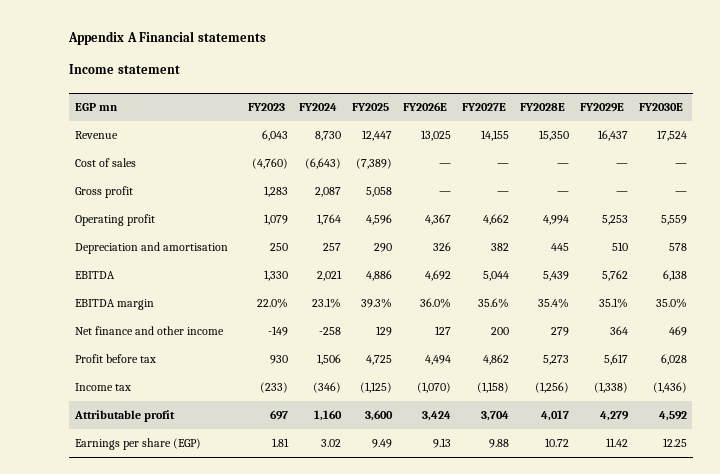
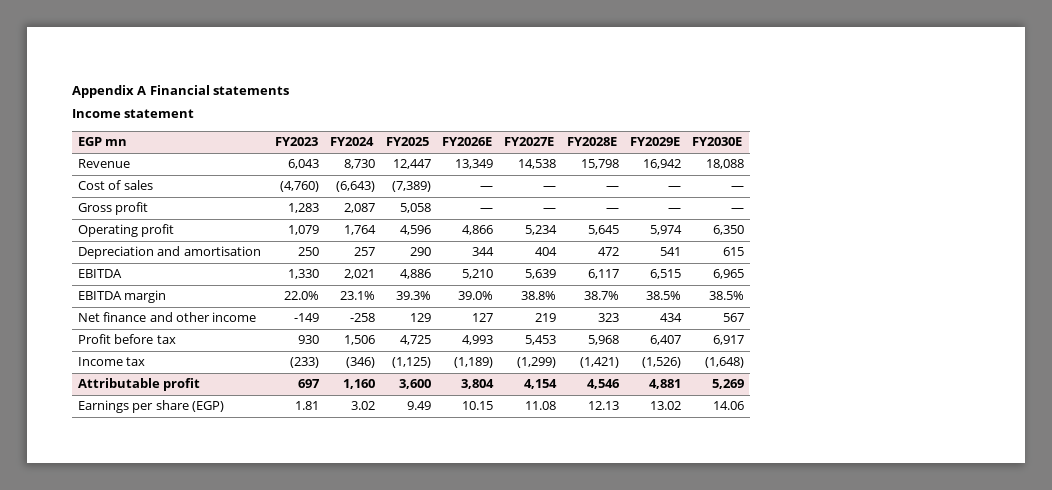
[421,130,452,141] [481,130,510,141] [539,130,570,141] [598,130,629,141] [657,130,688,141] 13,025 | 14,155 | 15,350 | 16,437 | 17,524 -> [455,159,494,169] [518,159,557,169] [581,159,620,169] [643,159,682,169] [706,159,745,169] 13,349 | 14,538 | 15,798 | 16,942 | 18,088
[425,214,452,225] [483,214,510,225] [543,215,570,225] [602,215,629,225] [661,215,688,225] 4,367 | 4,662 | 4,994 | 5,253 | 5,559 -> [462,225,494,235] [525,225,558,235] [588,225,620,235] [650,225,683,235] [713,225,745,235] 4,866 | 5,234 | 5,645 | 5,974 | 6,350
[433,242,452,251] [491,243,510,251] [551,243,570,251] [612,242,629,251] [669,243,688,251] 326 | 382 | 445 | 510 | 578 -> [472,247,495,256] [535,247,558,256] [598,247,620,256] [660,247,682,256] [723,247,745,256] 344 | 404 | 472 | 541 | 615
[425,270,452,281] [483,271,510,281] [543,271,570,281] [602,270,629,281] [663,270,688,281] 4,692 | 5,044 | 5,439 | 5,762 | 6,138 -> [462,269,494,279] [525,269,557,279] [588,269,620,279] [650,269,682,279] [713,269,745,279] 5,210 | 5,639 | 6,117 | 6,515 | 6,965
[420,298,452,308] [478,298,510,308] [538,298,570,308] [599,298,629,308] [656,298,688,308] 36.0% | 35.6% | 35.4% | 35.1% | 35.0% -> [458,291,494,300] [521,291,557,300] [584,291,620,300] [646,291,682,300] [709,291,745,300] 39.0% | 38.8% | 38.7% | 38.5% | 38.5%
[491,327,510,335] [551,327,570,336] [610,326,629,335] [669,326,688,336] 200 | 279 | 364 | 469 -> [535,313,557,322] [598,313,620,322] [660,313,683,322] [723,313,745,322] 219 | 323 | 434 | 567
[425,355,452,365] [483,354,510,365] [543,355,570,365] [604,354,629,365] [661,354,688,365] 4,494 | 4,862 | 5,273 | 5,617 | 6,028 -> [462,335,494,345] [525,335,557,345] [588,335,620,345] [650,335,682,345] [713,335,745,345] 4,993 | 5,453 | 5,968 | 6,407 | 6,917
[417,382,452,393] [477,382,510,393] [535,382,570,393] [594,382,629,393] [653,382,688,393] (1,070) | (1,158) | (1,256) | (1,338) | (1,436) -> [454,357,494,368] [517,357,557,368] [580,357,620,368] [642,357,682,368] [705,357,745,368] (1,189) | (1,299) | (1,421) | (1,526) | (1,648)
[422,411,452,421] [481,411,510,421] [541,410,570,421] [600,411,630,421] [659,411,688,421] 3,424 | 3,704 | 4,017 | 4,279 | 4,592 -> [461,379,495,389] [524,379,558,389] [587,379,621,389] [649,379,682,389] [712,379,745,389] 3,804 | 4,154 | 4,546 | 4,881 | 5,269
[433,438,452,448] [489,439,510,448] [545,438,570,447] [606,438,629,447] [663,438,688,447] 9.13 | 9.88 | 10.72 | 11.42 | 12.25 -> [462,401,494,410] [525,401,557,410] [588,401,620,410] [650,401,682,410] [713,401,745,410] 10.15 | 11.08 | 12.13 | 13.02 | 14.06

